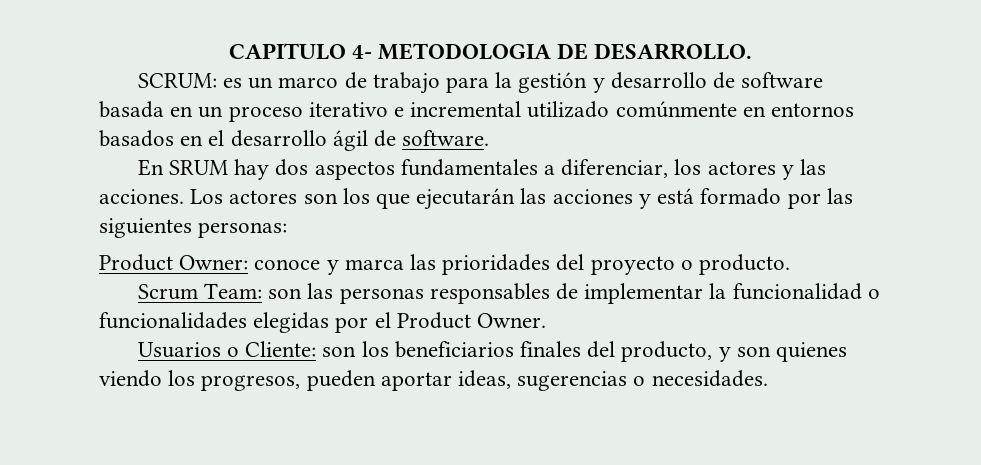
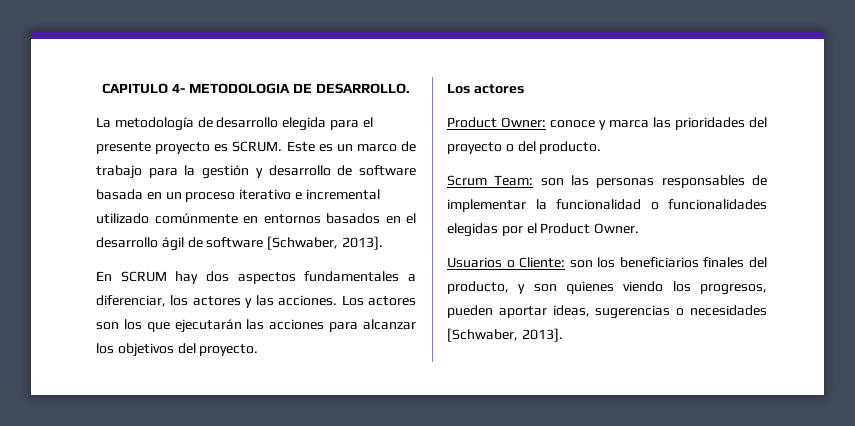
[137,73,217,88] SCRUM: -> [96,117,373,131] [96,141,315,154] La metodología de desarrollo elegida para el presente proyecto es SCRUM. Este
[402,130,490,146] software. -> [206,236,383,250] software [Schwaber, 2013].
[169,160,229,175] SRUM -> [120,271,167,282] SCRUM
[638,188,853,209] [99,218,288,238] y está formado por las siguientes personas: -> [329,319,416,332] [96,343,259,357] [447,83,524,94] para alcanzar los objetivos del proyecto. // Los actores
(693, 265) none -> [517,141,536,152] del
[651,370,768,387] necesidades. -> [690,305,767,316] [447,328,563,342] necesidades [Schwaber, 2013].

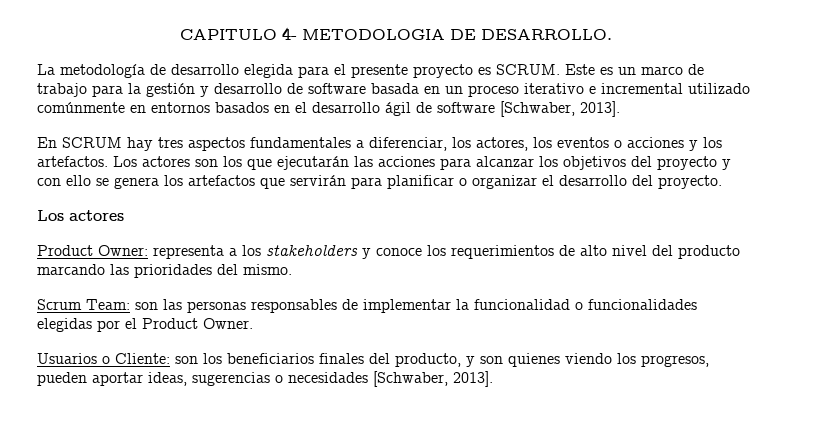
[206,271,229,282] dos -> [158,137,183,148] tres
[192,295,338,308] actores y las acciones. -> [476,137,722,151] [37,156,108,167] actores, los eventos o acciones y los artefactos.
(196, 348) none -> [657,156,731,170] [37,175,653,189] proyecto y con ello se genera los artefactos que servirán para planificar o organizar el desarrollo del
[550,117,767,130] [447,141,602,154] conoce y marca las prioridades del proyecto o del producto. -> [153,245,740,259] [37,264,292,278] representa a los stakeholders y conoce los requerimientos de alto nivel del producto marcando las prioridades del mismo.

